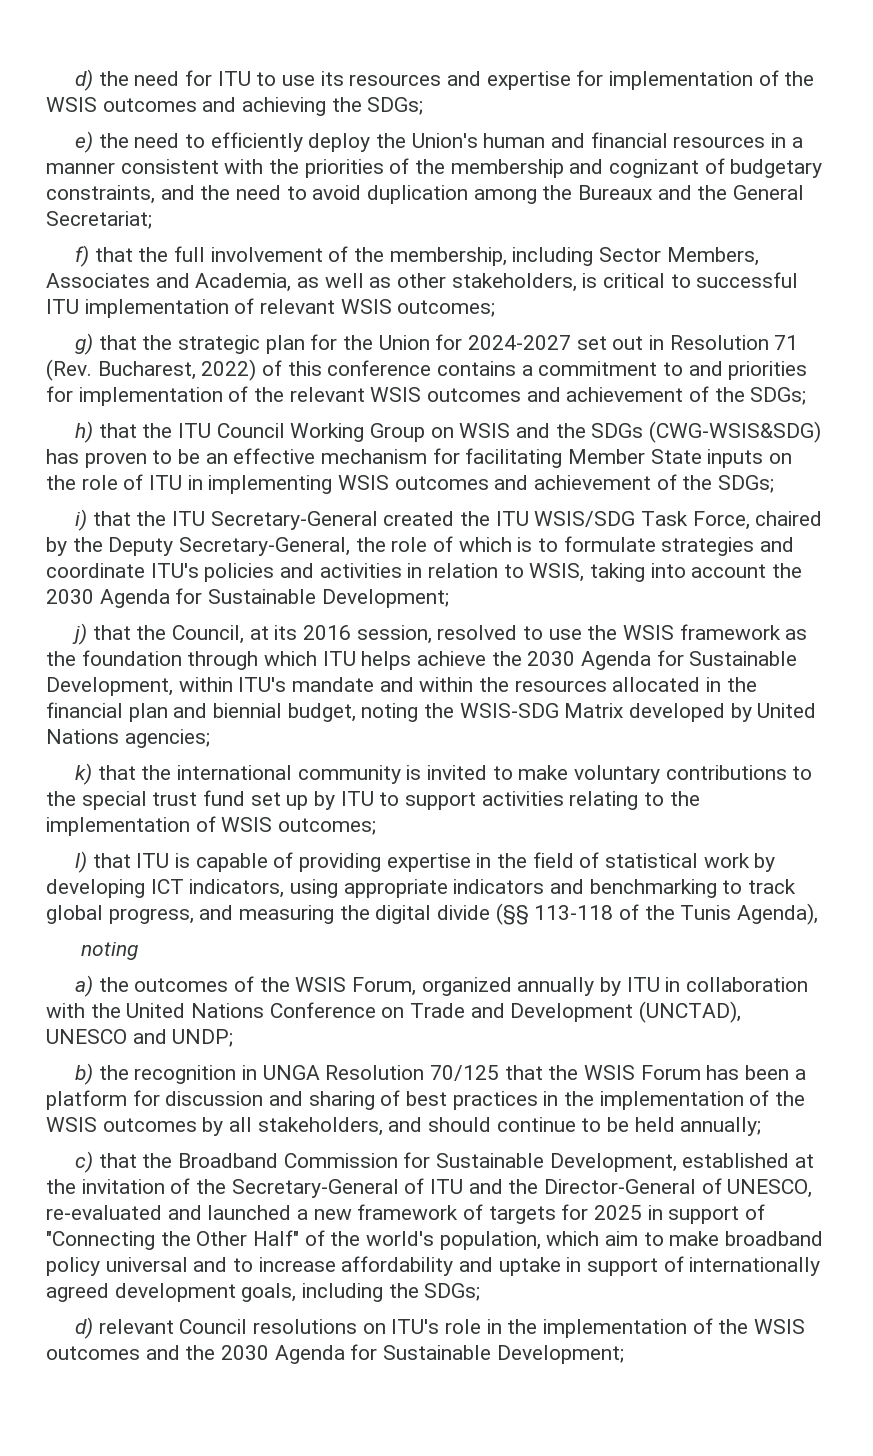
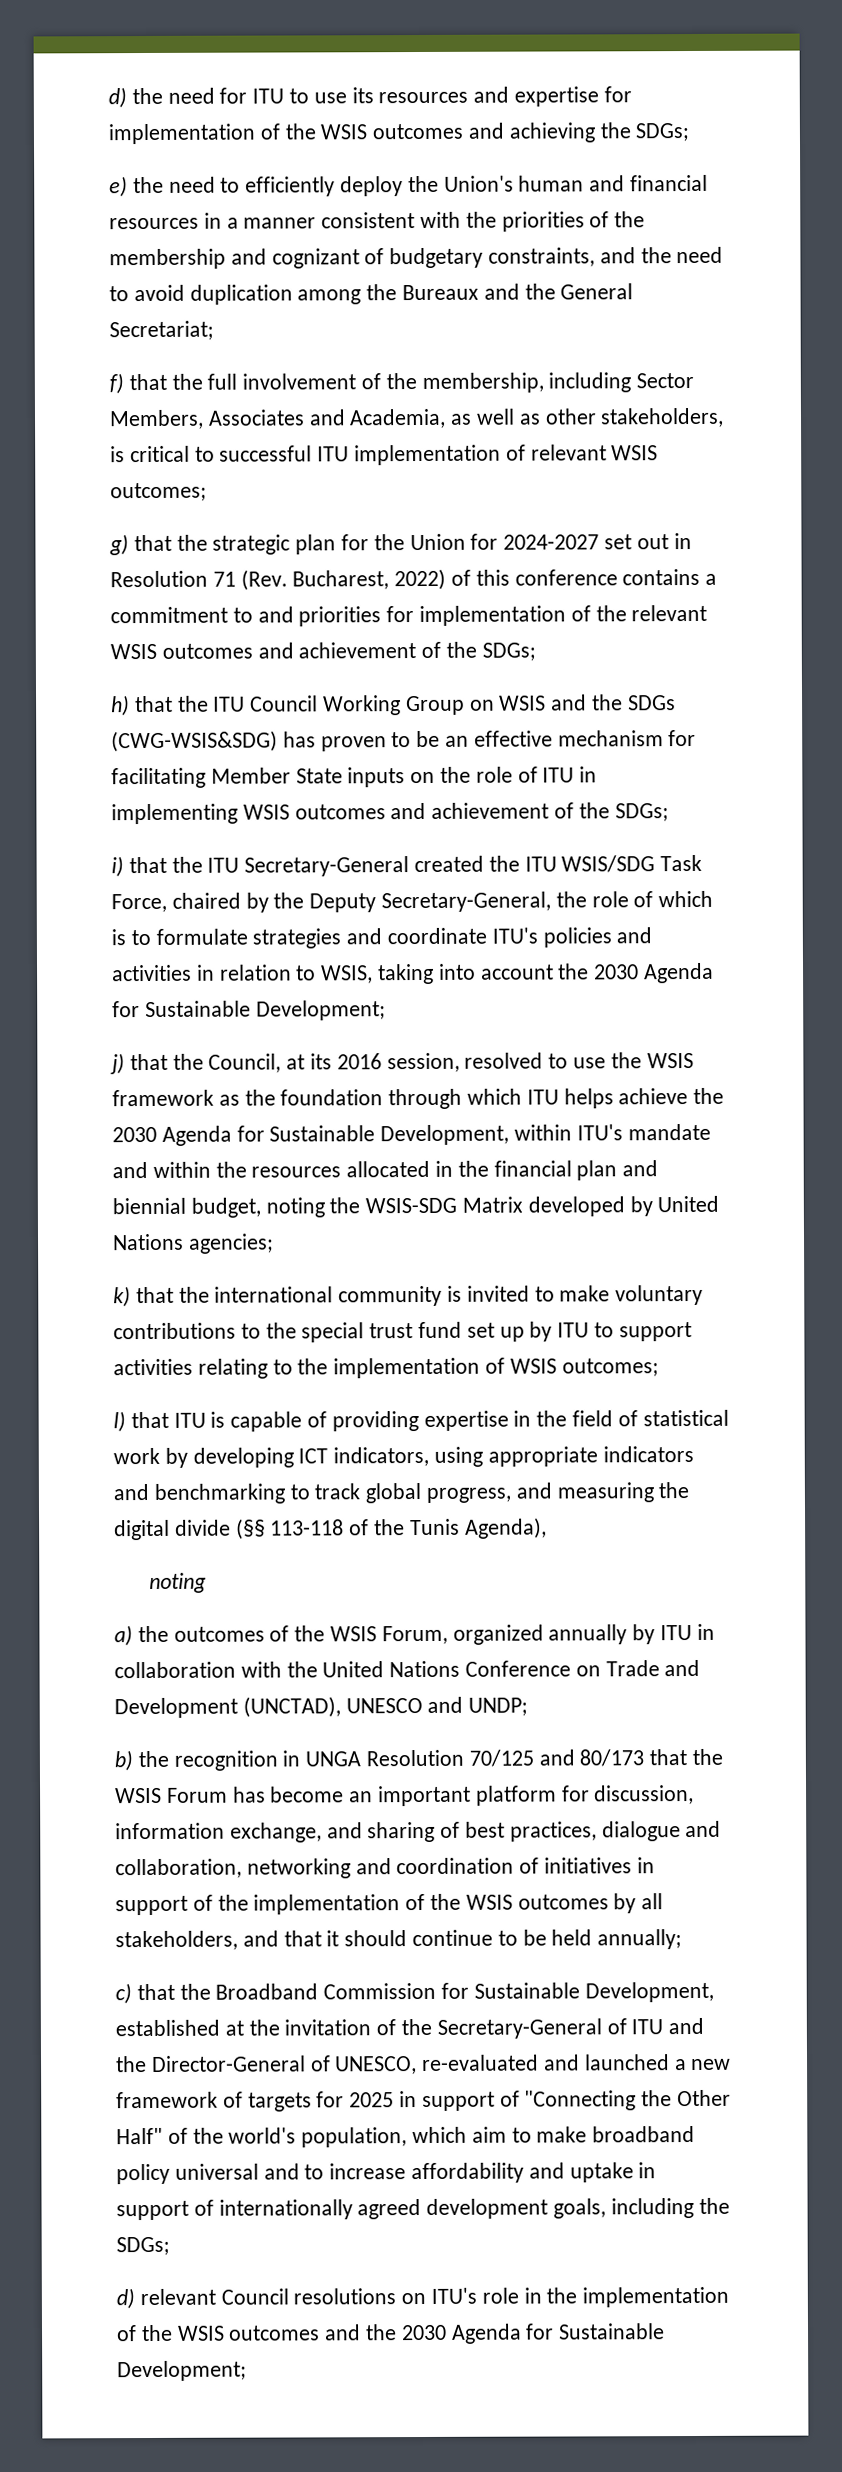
(499, 1073) none -> [538,1749,645,1767] and 80/173
[744,1065,806,1080] [46,1090,559,1110] been a platform for discussion and sharing of best practices in -> [270,1785,695,1807] [115,1820,722,1843] [115,1857,655,1879] [115,1894,213,1916] become an important platform for discussion, information exchange, and sharing of best practices, dialogue and collaboration, networking and coordination of initiatives in support of
(423, 1124) none -> [283,1930,340,1947] that it

